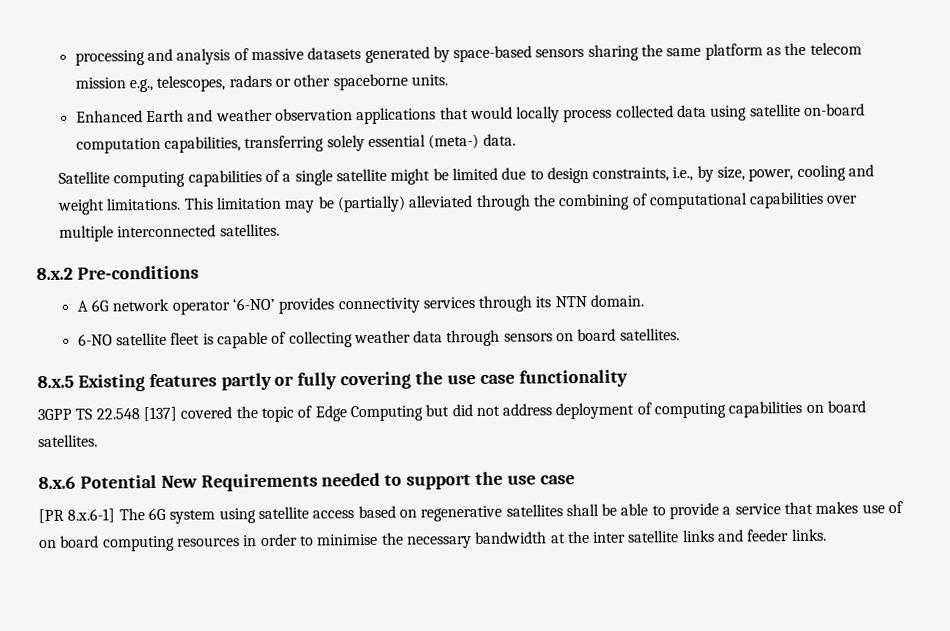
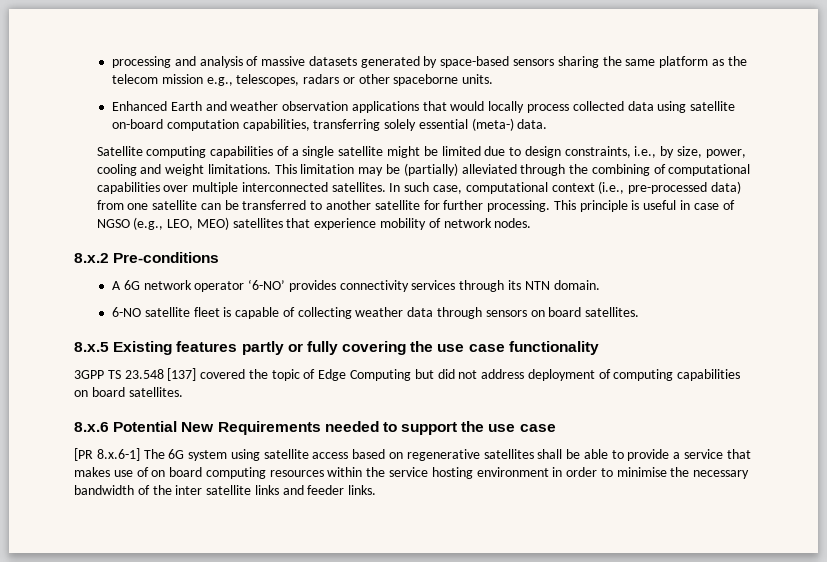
(280, 230) none -> [389,181,741,194] [96,200,735,212] [96,217,532,230] In such case, computational context (i.e., pre-processed data) from one satellite can be transferred to another satellite for further processing. This principle is useful in case of NGSO (e.g., LEO, MEO) satellites that experience mobility of network nodes.
[95,408,140,420] 22.548 -> [124,369,164,379] 23.548
(240, 542) none -> [327,467,549,479] within the service hosting environment
[550,533,566,544] at -> [137,485,150,495] of

